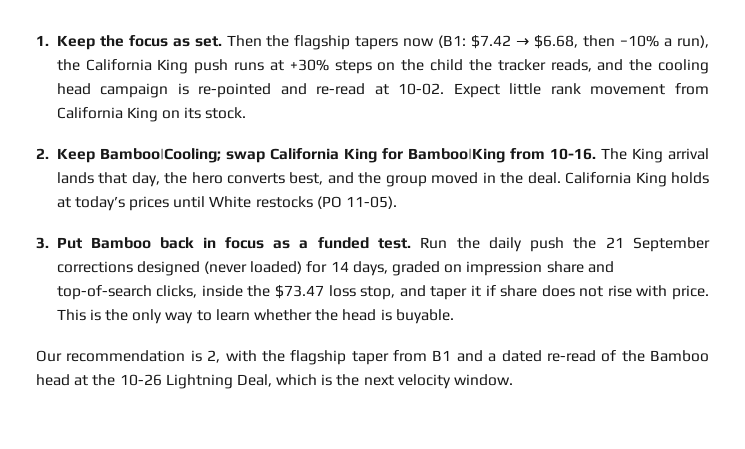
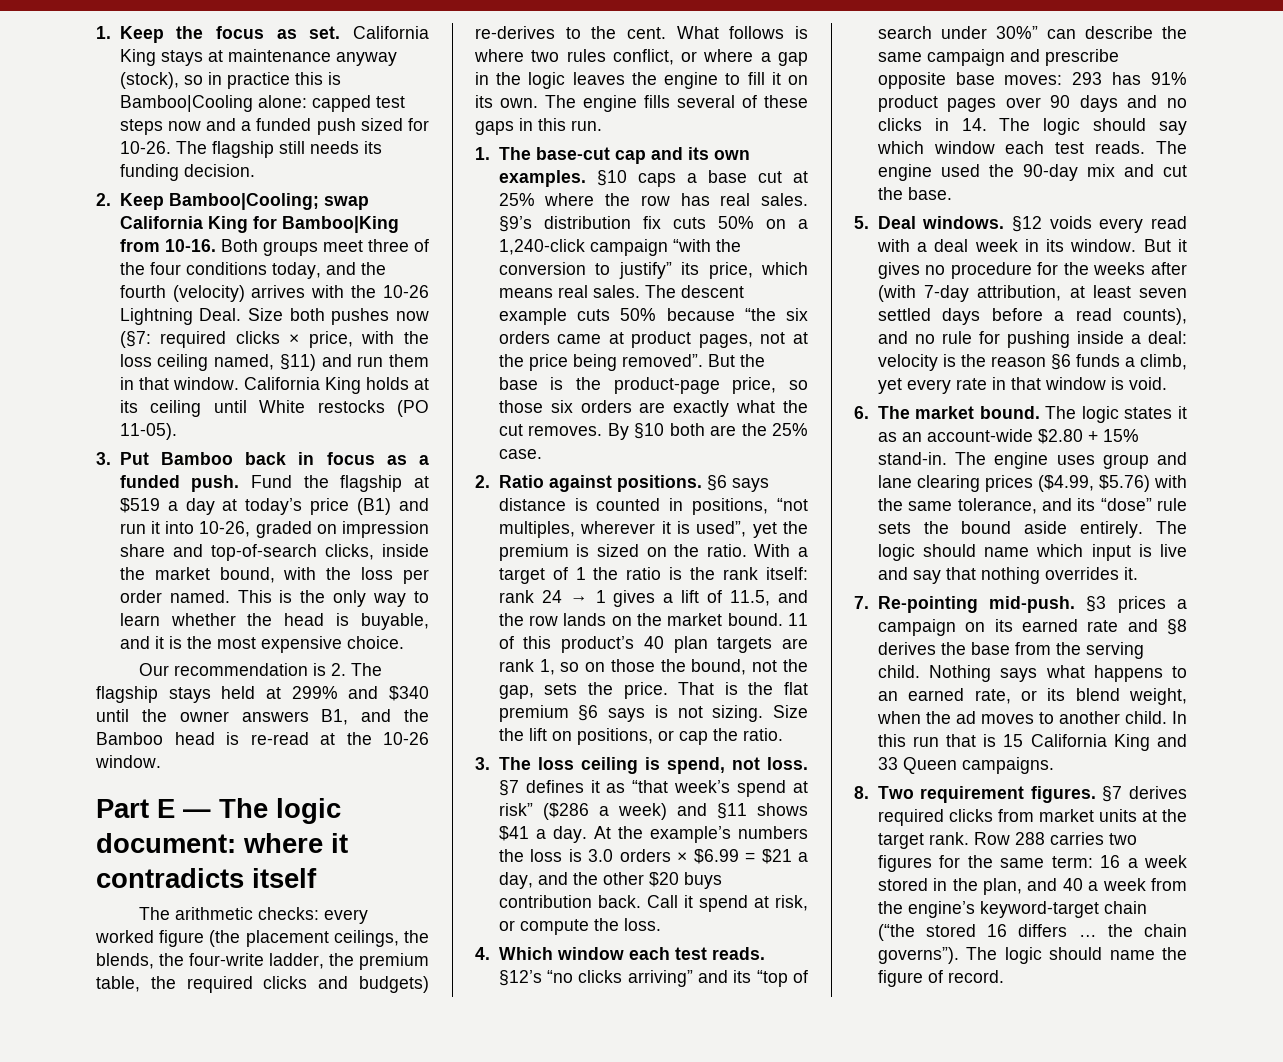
[226,35,710,50] [56,59,709,74] [56,83,709,98] [56,107,247,122] Then the flagship tapers now (B1: $7.42 → $6.68, then −10% a run), the California King push runs at +30% steps on the child the tracker reads, and the cooling head campaign is re-pointed and re-read at 10-02. Expect little rank movement from California King on its stock. -> [353,26,429,39] [119,49,397,66] [119,72,341,89] [119,95,405,112] [119,118,429,135] [119,141,382,158] [119,164,255,181] California King stays at maintenance anyway (stock), so in practice this is Bamboo|Cooling alone: capped test steps now and a funded push sized for 10-26. The flagship still needs its funding decision.
[600,148,709,163] [56,172,561,187] The King arrival lands that day, the hero converts best, and the group moved in the deal. -> [220,239,429,256] [119,262,386,279] [119,285,429,302] [119,308,429,325] [119,331,429,348] [119,354,429,371] [119,377,239,390] Both groups meet three of the four conditions today, and the fourth (velocity) arrives with the 10-26 Lightning Deal. Size both pushes now (§7: required clicks × price, with the loss ceiling named, §11) and run them in that window.
[74,196,170,211] today’s prices -> [119,400,202,417] its ceiling
[378,237,710,252] [56,261,388,276] test. Run the daily push the 21 September corrections designed (never loaded) for 14 days, -> [191,475,429,492] [119,498,429,515] [119,521,251,537] push. Fund the flagship at $519 a day at today’s price (B1) and run it into 10-26,
[275,285,709,300] $73.47 loss stop, and taper it if share does not rise with price. -> [154,567,429,584] [119,590,230,603] market bound, with the loss per order named.
[395,309,454,324] [36,350,617,365] buyable. // Our recommendation is 2, with the flagship taper from B1 and a dated re-read of -> [361,613,429,630] [119,636,404,653] [139,663,383,676] [96,686,429,703] [96,709,392,725] buyable, and it is the most expensive choice. // Our recommendation is 2. The flagship stays held at 299% and $340 until the owner answers B1, and
(70, 380) none -> [226,732,309,745] is re-read
[165,374,514,389] Lightning Deal, which is the next velocity window. -> [95,755,161,768] [96,798,341,824] [96,833,348,853] [96,868,317,888] [139,907,369,924] [95,930,429,947] [96,953,429,970] [96,976,429,993] [475,26,808,39] [474,49,808,66] [475,72,808,89] [475,95,808,112] [475,118,602,135] [475,147,750,164] [498,170,808,187] [498,193,808,206] [498,216,808,232] [498,239,741,256] [498,262,808,279] [498,285,744,298] [498,308,808,325] [498,331,808,348] [498,354,765,371] [498,377,808,394] [498,400,808,417] [498,423,808,440] [498,449,542,459] [475,475,769,492] [498,498,808,515] [498,521,808,538] [498,544,808,561] [498,567,808,584] [498,590,808,607] [498,613,808,626] [498,636,808,653] [498,659,808,675] [498,682,808,699] [498,705,808,722] [498,728,783,745] [475,757,808,774] [498,780,808,797] [498,803,808,820] [498,826,808,843] [498,849,808,864] [498,872,722,889] [498,895,808,912] [498,918,661,935] [475,947,765,960] [498,970,808,987] [877,26,1187,39] [877,49,1119,66] [877,72,1187,89] [877,95,1187,112] [877,118,1187,135] [876,141,1187,154] [877,164,1187,181] [877,187,952,200] [854,216,1187,233] [876,239,1187,252] [877,262,1187,279] [877,285,1187,302] [877,308,1187,325] [877,331,1187,348] [877,354,1187,371] [877,377,1167,394] [854,406,1187,423] [877,429,1139,444] [877,452,1187,469] [877,475,1187,492] [877,498,1187,514] [877,521,1187,538] [877,544,1187,561] [877,567,1138,584] [854,596,1187,613] [877,619,1187,636] [877,642,1144,659] [877,665,1187,682] [877,688,1187,705] [876,711,1187,724] [877,734,1187,751] [877,757,1054,774] [854,786,1187,803] [877,809,1187,826] [877,832,1137,849] [877,855,1187,872] [877,878,1187,895] [877,901,1147,918] [877,924,1187,941] [877,947,1187,964] [877,970,1004,987] window. // Part E — The logic document: where it contradicts itself // The arithmetic checks: every worked figure (the placement ceilings, the blends, the four-write ladder, the premium table, the required clicks and budgets) re-derives to the cent. What follows is where two rules conflict, or where a gap in the logic leaves the engine to fill it on its own. The engine fills several of these gaps in this run. // 1. The base-cut cap and its own examples. §10 caps a base cut at 25% where the row has real sales. §9’s distribution fix cuts 50% on a 1,240-click campaign “with the conversion to justify” its price, which means real sales. The descent example cuts 50% because “the six orders came at product pages, not at the price being removed”. But the base is the product-page price, so those six orders are exactly what the cut removes. By §10 both are the 25% case. // 2. Ratio against positions. §6 says distance is counted in positions, “not multiples, wherever it is used”, yet the premium is sized on the ratio. With a target of 1 the ratio is the rank itself: rank 24 → 1 gives a lift of 11.5, and the row lands on the market bound. 11 of this product’s 40 plan targets are rank 1, so on those the bound, not the gap, sets the price. That is the flat premium §6 says is not sizing. Size the lift on positions, or cap the ratio. // 3. The loss ceiling is spend, not loss. §7 defines it as “that week’s spend at risk” ($286 a week) and §11 shows $41 a day. At the example’s numbers the loss is 3.0 orders × $6.99 = $21 a day, and the other $20 buys contribution back. Call it spend at risk, or compute the loss. // 4. Which window each test reads. §12’s “no clicks arriving” and its “top of search under 30%” can describe the same campaign and prescribe opposite base moves: 293 has 91% product pages over 90 days and no clicks in 14. The logic should say which window each test reads. The engine used the 90-day mix and cut the base. // 5. Deal windows. §12 voids every read with a deal week in its window. But it gives no procedure for the weeks after (with 7-day attribution, at least seven settled days before a read counts), and no rule for pushing inside a deal: velocity is the reason §6 funds a climb, yet every rate in that window is void. // 6. The market bound. The logic states it as an account-wide $2.80 + 15% stand-in. The engine uses group and lane clearing prices ($4.99, $5.76) with the same tolerance, and its “dose” rule sets the bound aside entirely. The logic should name which input is live and say that nothing overrides it. // 7. Re-pointing mid-push. §3 prices a campaign on its earned rate and §8 derives the base from the serving child. Nothing says what happens to an earned rate, or its blend weight, when the ad moves to another child. In this run that is 15 California King and 33 Queen campaigns. // 8. Two requirement figures. §7 derives required clicks from market units at the target rank. Row 288 carries two figures for the same term: 16 a week stored in the plan, and 40 a week from the engine’s keyword-target chain (“the stored 16 differs … the chain governs”). The logic should name the figure of record.

